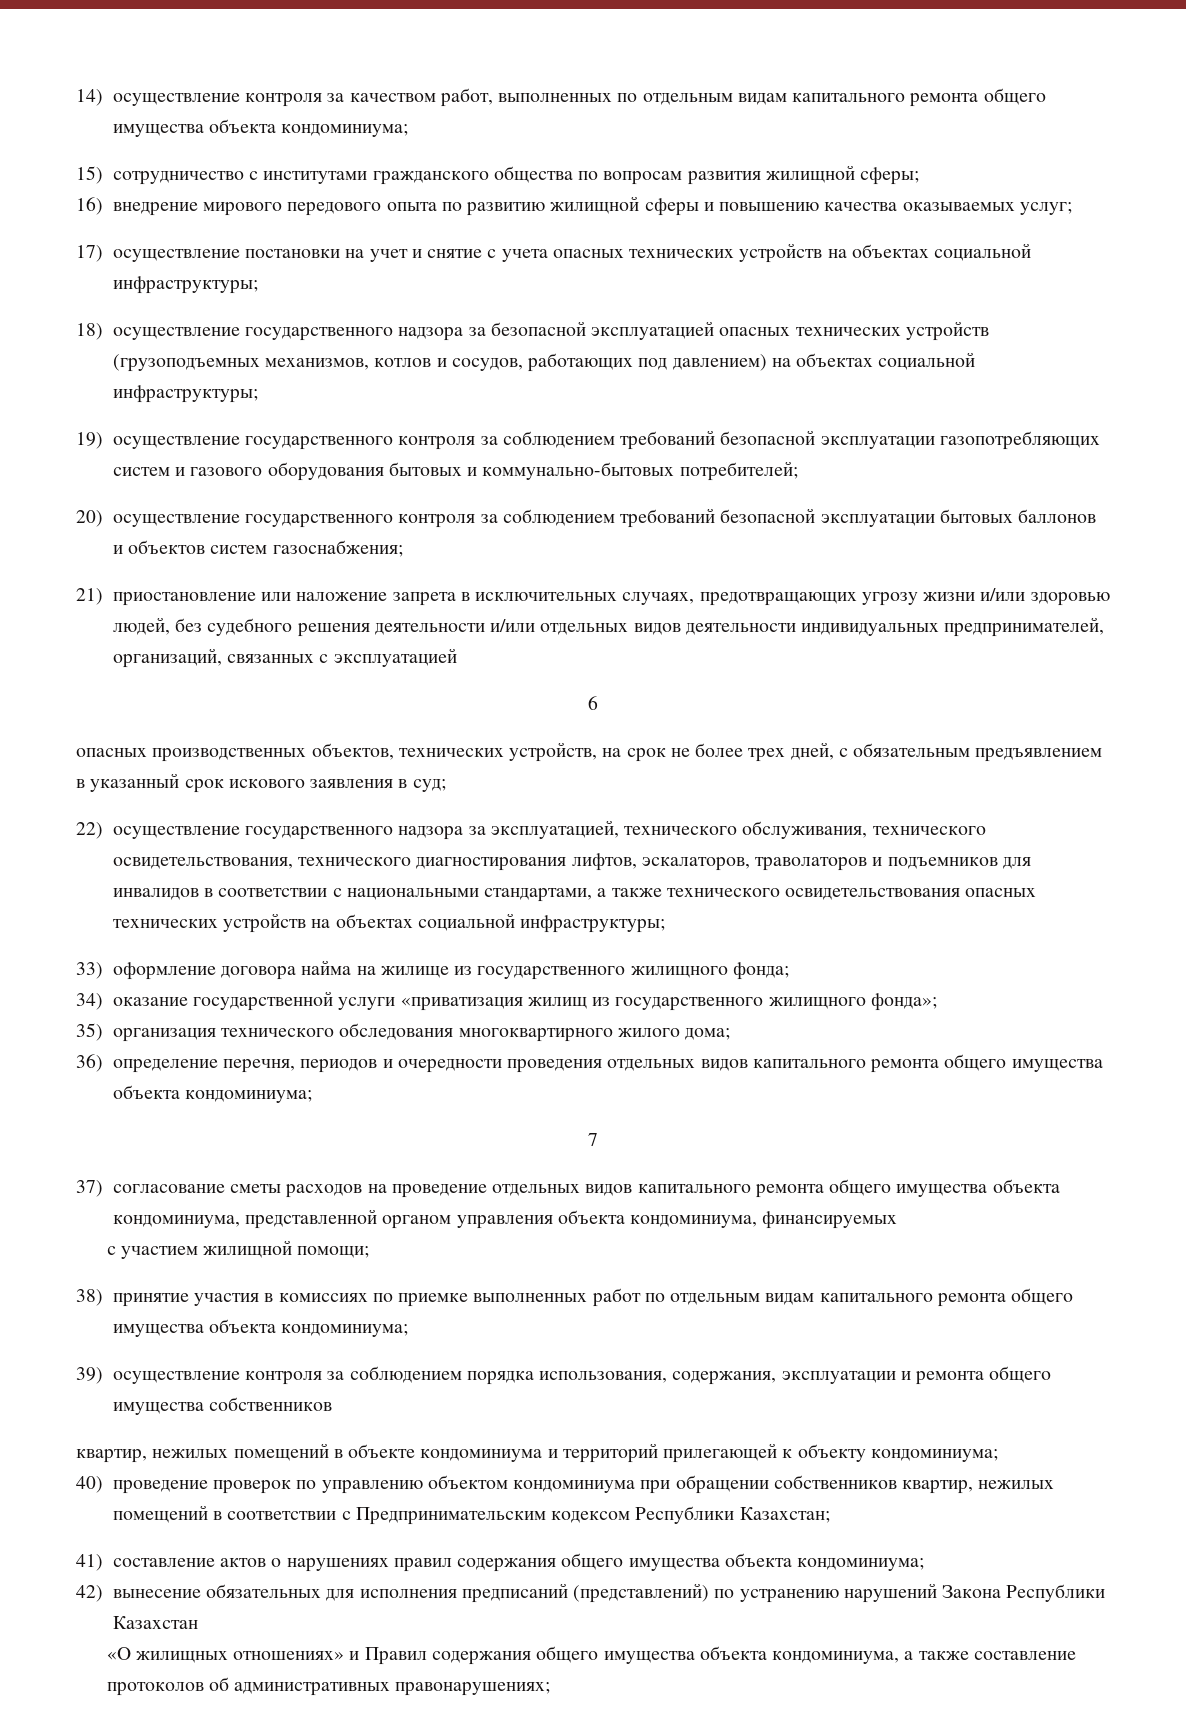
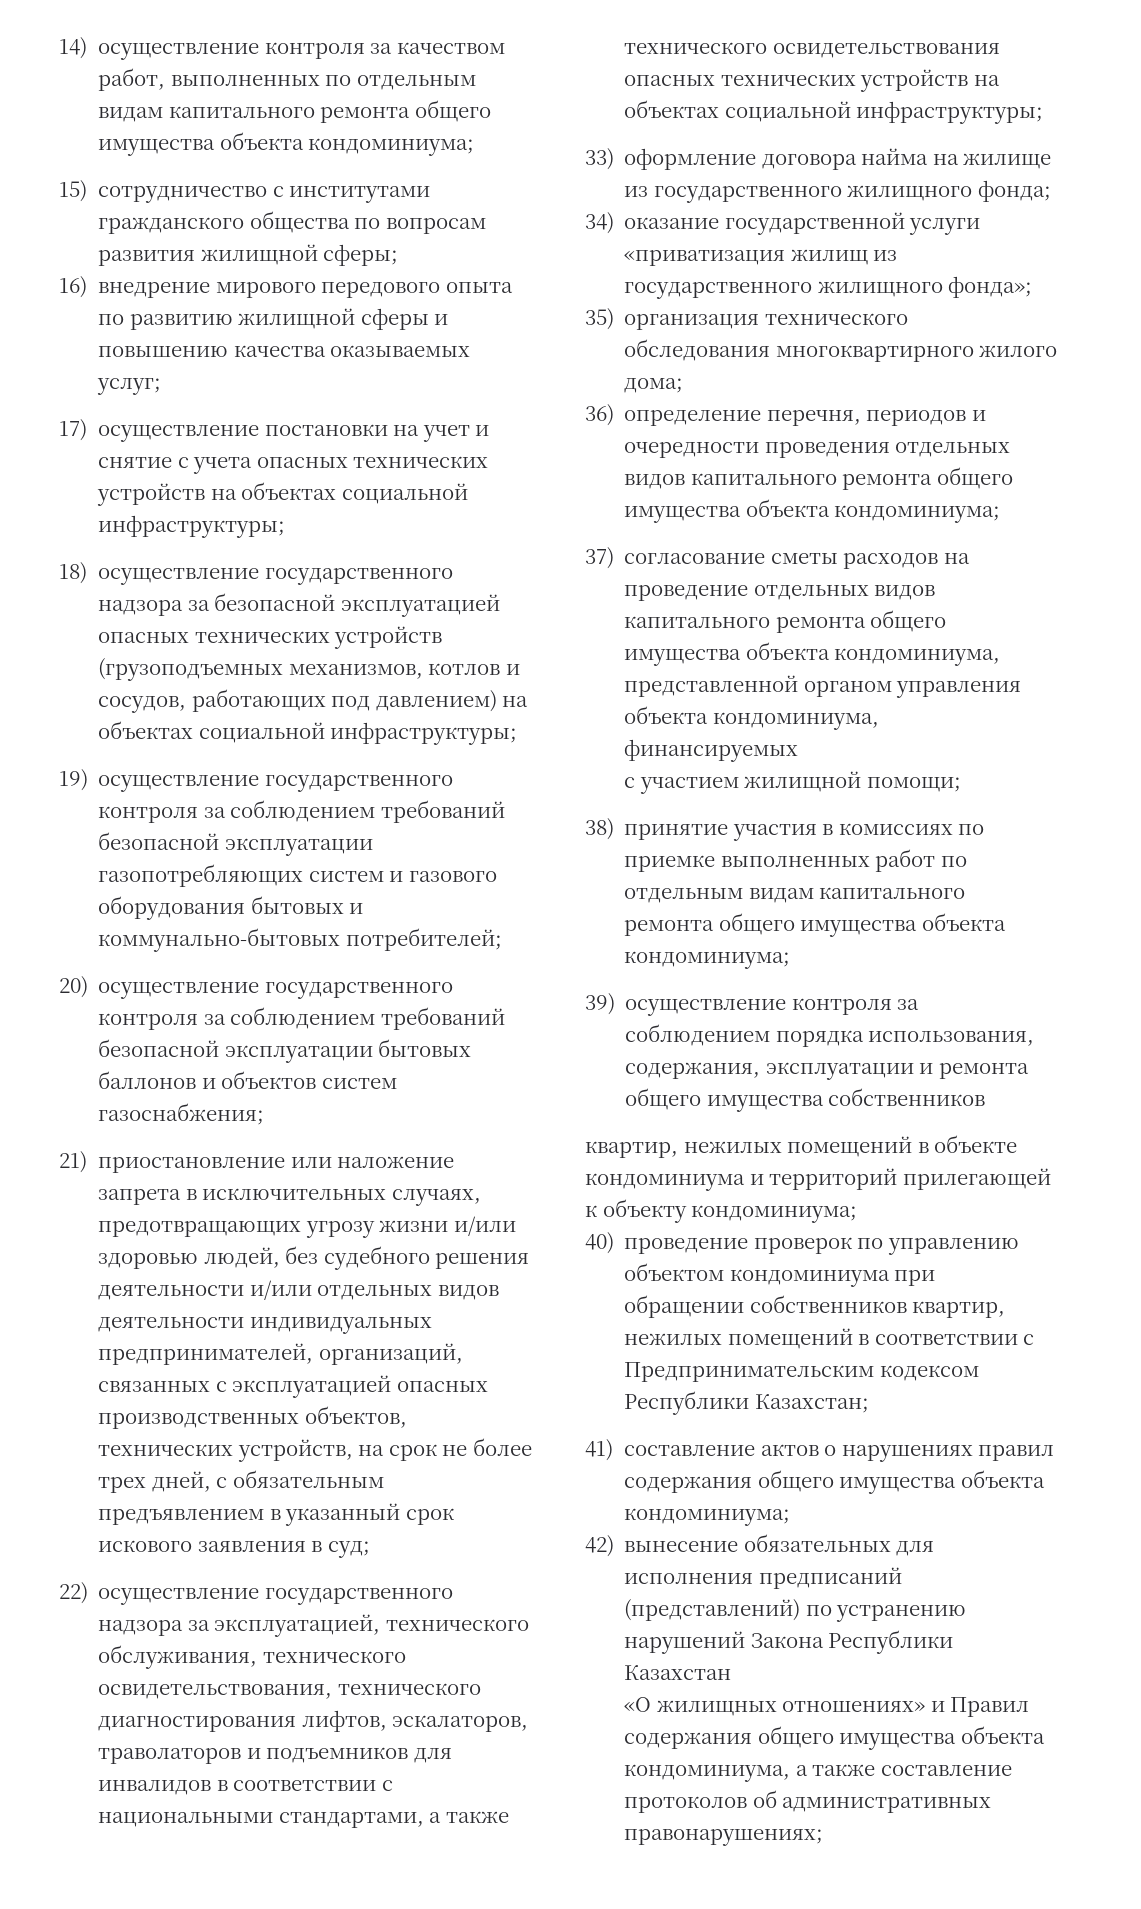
[588,696,598,710] // 6 // -> (392, 1386) none
[588,1133,598,1146] // 7 -> (1001, 514) none

